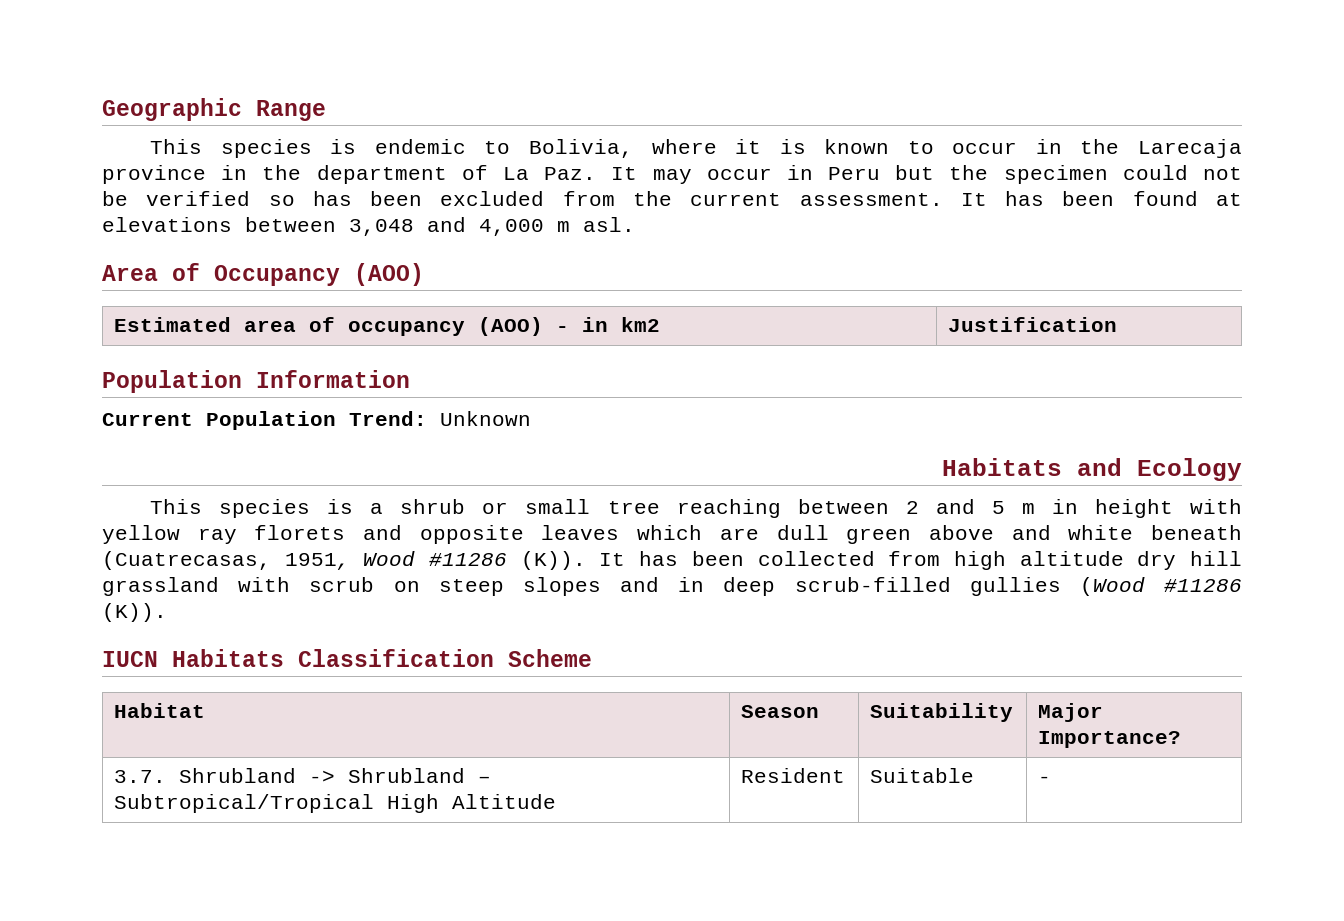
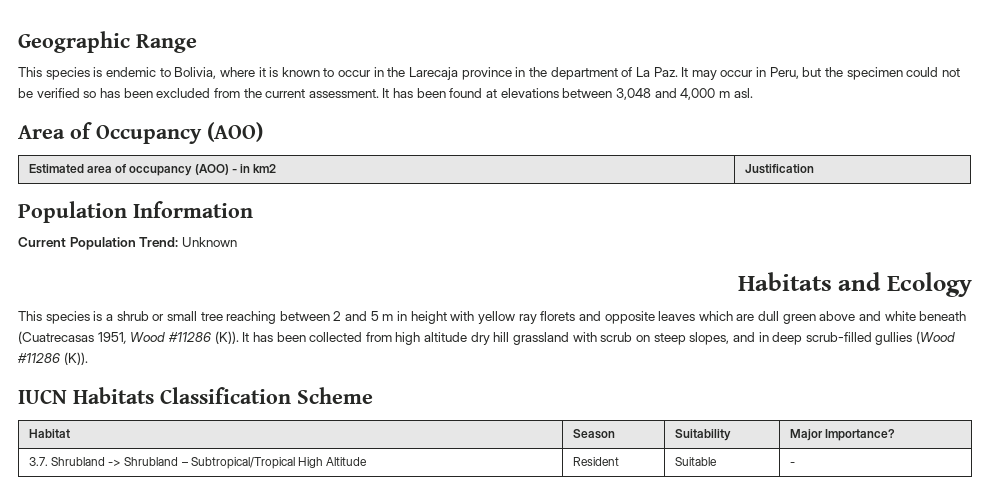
[828,167,881,180] Peru -> [769,67,799,79] Peru,
[102,551,271,570] (Cuatrecasas, -> [18,331,94,344] (Cuatrecasas
[522,577,601,596] slopes -> [689,332,730,345] slopes,

